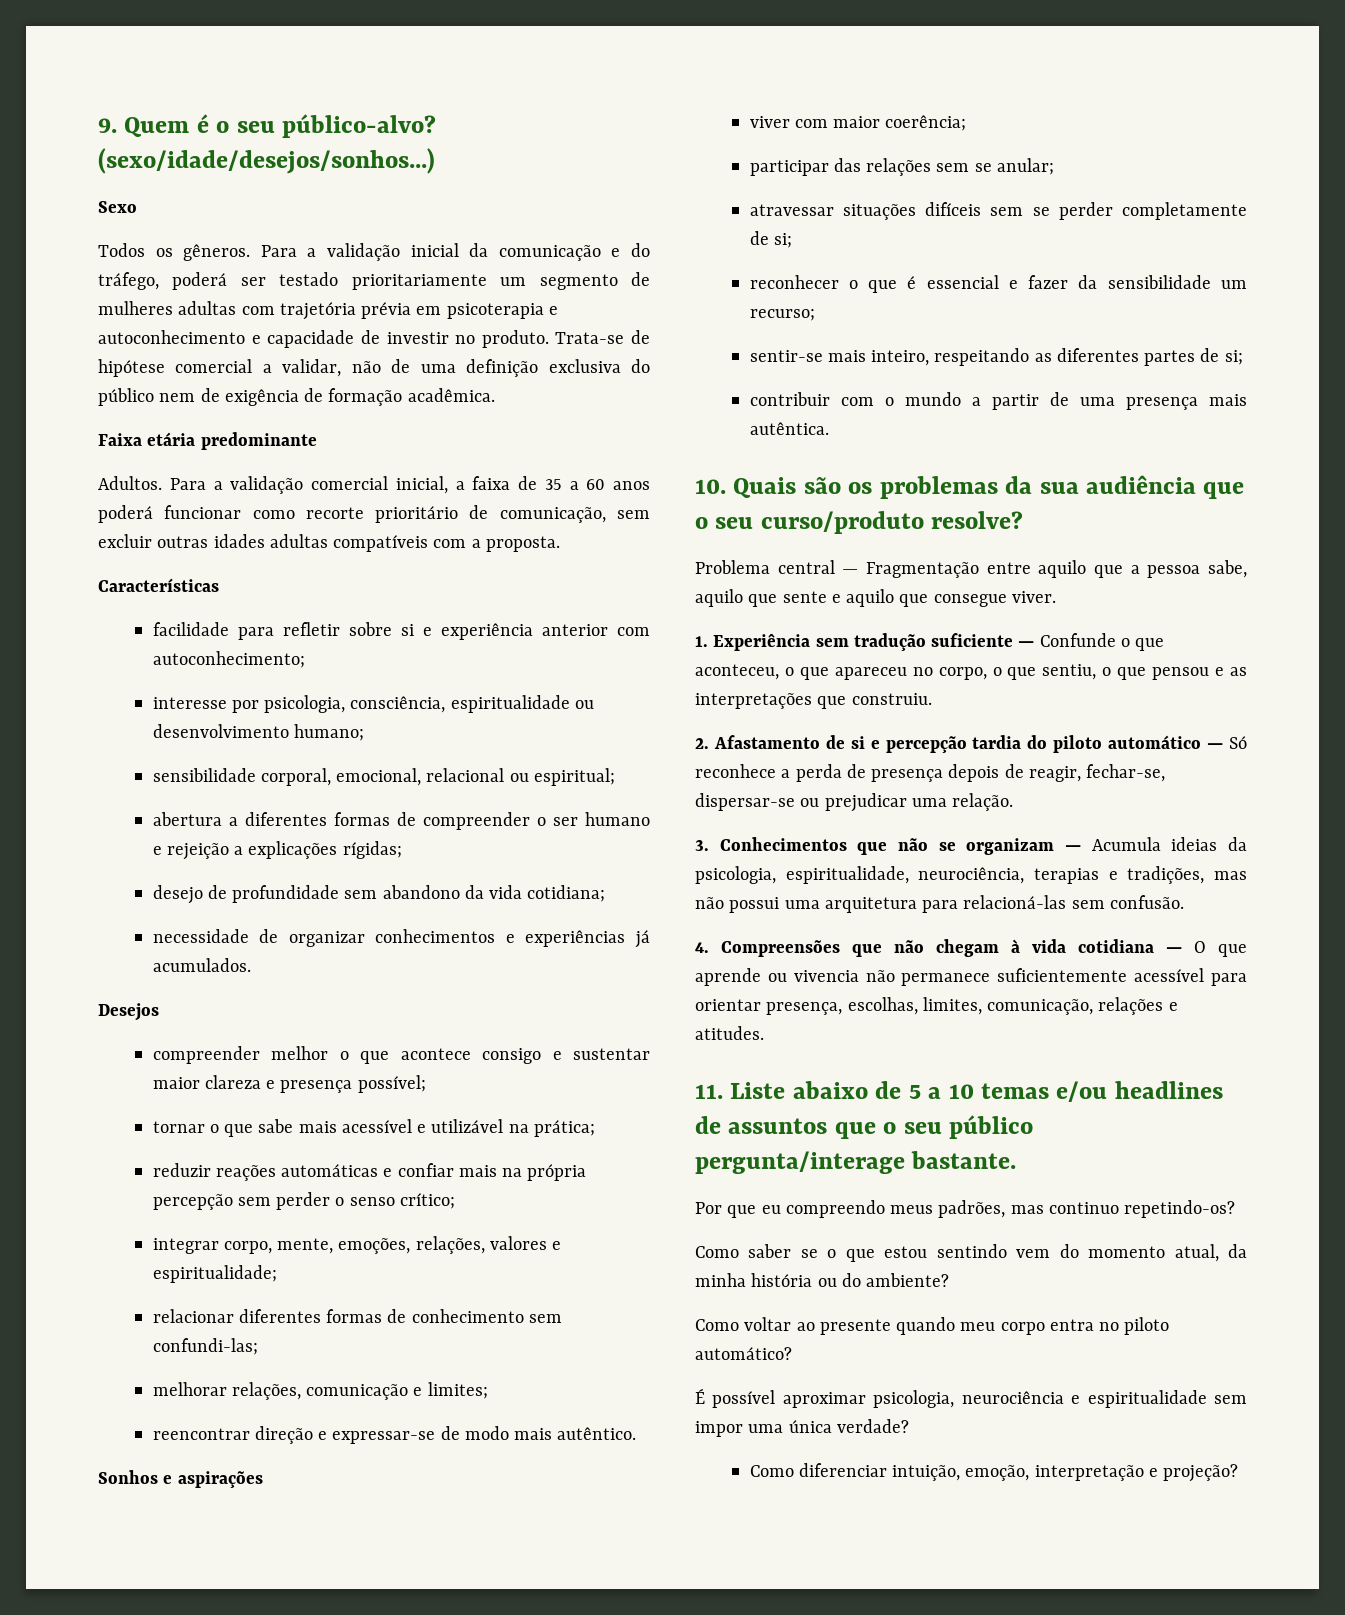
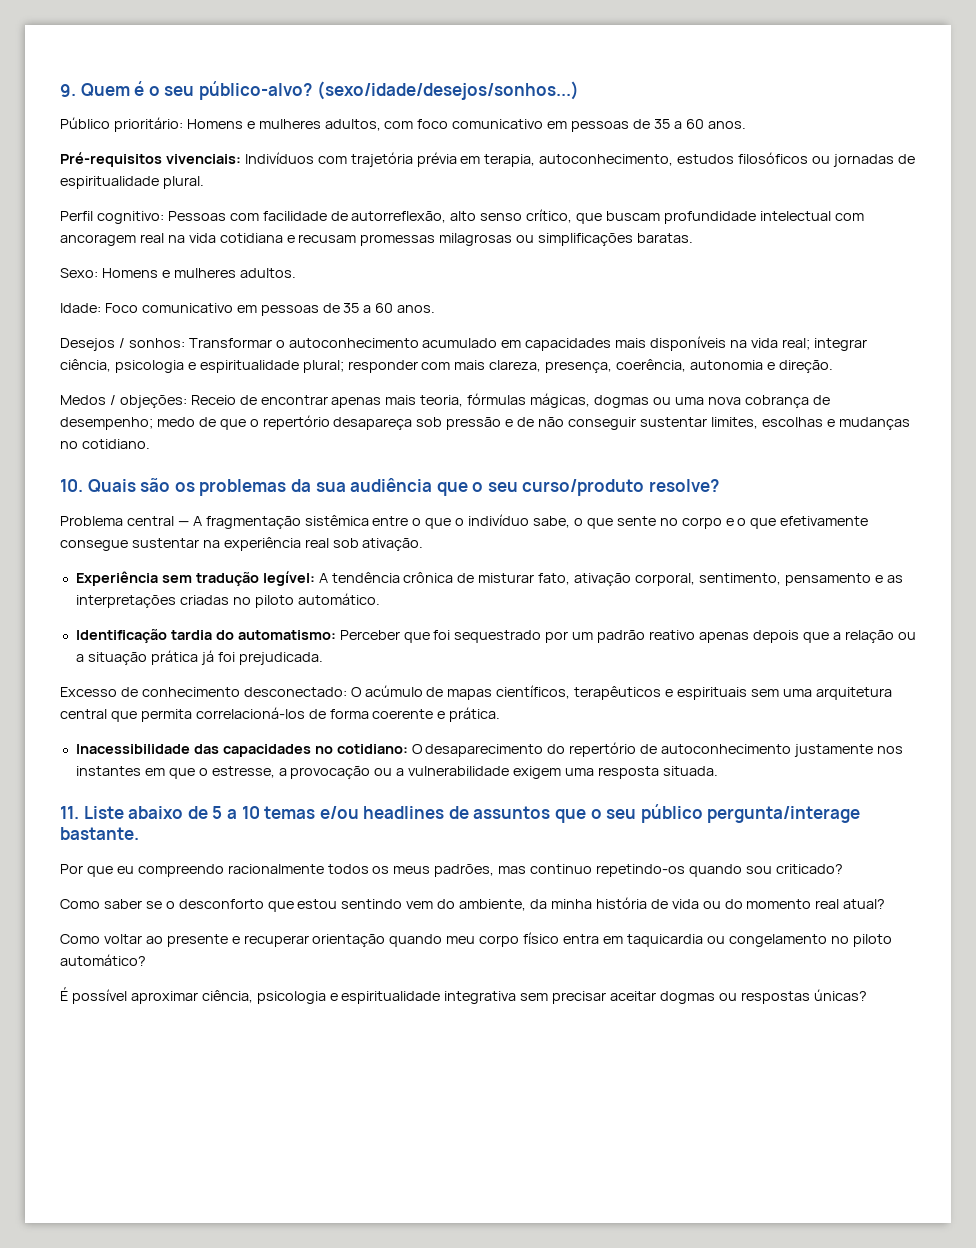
[98,201,137,213] [98,243,651,261] [98,272,650,290] [98,301,558,320] [98,330,650,348] [98,359,651,377] [98,388,495,406] [98,432,317,450] [98,476,650,494] [98,505,650,523] [98,534,560,552] [98,578,219,592] [152,622,650,640] [152,651,305,668] [152,695,594,713] [152,724,364,741] [152,768,615,786] [152,812,650,830] [152,841,402,860] [152,885,606,904] [152,929,650,948] [152,958,251,972] [98,1003,159,1021] [152,1046,651,1064] [152,1075,426,1093] [152,1119,596,1137] [152,1163,587,1181] [152,1192,455,1210] [152,1236,562,1254] [152,1265,277,1283] [152,1309,562,1323] [152,1338,258,1355] [152,1382,488,1400] [152,1426,637,1444] [98,1470,263,1488] [749,115,967,131] [749,158,1054,176] [749,202,1247,220] [749,231,792,248] [749,275,1247,293] [749,309,815,321] [749,348,1243,366] [749,392,1247,410] [749,422,829,435] Sexo // Todos os gêneros. Para a validação inicial da comunicação e do tráfego, poderá ser testado prioritariamente um segmento de mulheres adultas com trajetória prévia em psicoterapia e autoconhecimento e capacidade de investir no produto. Trata-se de hipótese comercial a validar, não de uma definição exclusiva do público nem de exigência de formação acadêmica. // Faixa etária predominante // Adultos. Para a validação comercial inicial, a faixa de 35 a 60 anos poderá funcionar como recorte prioritário de comunicação, sem excluir outras idades adultas compatíveis com a proposta. // Características // facilidade para refletir sobre si e experiência anterior com autoconhecimento; // interesse por psicologia, consciência, espiritualidade ou desenvolvimento humano; // sensibilidade corporal, emocional, relacional ou espiritual; // abertura a diferentes formas de compreender o ser humano e rejeição a explicações rígidas; // desejo de profundidade sem abandono da vida cotidiana; // necessidade de organizar conhecimentos e experiências já acumulados. // Desejos // compreender melhor o que acontece consigo e sustentar maior clareza e presença possível; // tornar o que sabe mais acessível e utilizável na prática; // reduzir reações automáticas e confiar mais na própria percepção sem perder o senso crítico; // integrar corpo, mente, emoções, relações, valores e espiritualidade; // relacionar diferentes formas de conhecimento sem confundi-las; // melhorar relações, comunicação e limites; // reencontrar direção e expressar-se de modo mais autêntico. // Sonhos e aspirações // viver com maior coerência; // participar das relações sem se anular; // atravessar situações difíceis sem se perder completamente de si; // reconhecer o que é essencial e fazer da sensibilidade um recurso; // sentir-se mais inteiro, respeitando as diferentes partes de si; // contribuir com o mundo a partir de uma presença mais autêntica. -> [60,117,746,132] [60,152,915,167] [60,176,204,189] [60,209,864,224] [60,233,694,246] [60,268,296,278] [60,303,436,316] [60,336,867,351] [60,359,833,373] [60,393,830,408] [60,415,910,430] [60,439,150,449] Público prioritário: Homens e mulheres adultos, com foco comunicativo em pessoas de 35 a 60 anos. // Pré-requisitos vivenciais: Indivíduos com trajetória prévia em terapia, autoconhecimento, estudos filosóficos ou jornadas de espiritualidade plural. // Perfil cognitivo: Pessoas com facilidade de autorreflexão, alto senso crítico, que buscam profundidade intelectual com ancoragem real na vida cotidiana e recusam promessas milagrosas ou simplificações baratas. // Sexo: Homens e mulheres adultos. // Idade: Foco comunicativo em pessoas de 35 a 60 anos. // Desejos / sonhos: Transformar o autoconhecimento acumulado em capacidades mais disponíveis na vida real; integrar ciência, psicologia e espiritualidade plural; responder com mais clareza, presença, coerência, autonomia e direção. // Medos / objeções: Receio de encontrar apenas mais teoria, fórmulas mágicas, dogmas ou uma nova cobrança de desempenho; medo de que o repertório desapareça sob pressão e de não conseguir sustentar limites, escolhas e mudanças no cotidiano.
[866,560,1247,578] [695,589,1056,607] [695,633,1165,651] [695,664,1247,680] [695,693,932,709] [695,735,1247,753] [695,764,1166,782] [695,793,1014,812] [695,837,1247,855] [695,866,1247,884] [695,895,1184,913] [695,939,1247,957] [695,968,1247,986] [695,997,1178,1015] [695,1026,764,1040] Fragmentação entre aquilo que a pessoa sabe, aquilo que sente e aquilo que consegue viver. // 1. Experiência sem tradução suficiente — Confunde o que aconteceu, o que apareceu no corpo, o que sentiu, o que pensou e as interpretações que construiu. // 2. Afastamento de si e percepção tardia do piloto automático — Só reconhece a perda de presença depois de reagir, fechar-se, dispersar-se ou prejudicar uma relação. // 3. Conhecimentos que não se organizam — Acumula ideias da psicologia, espiritualidade, neurociência, terapias e tradições, mas não possui uma arquitetura para relacioná-las sem confusão. // 4. Compreensões que não chegam à vida cotidiana — O que aprende ou vivencia não permanece suficientemente acessível para orientar presença, escolhas, limites, comunicação, relações e atitudes. -> [192,514,869,529] [60,537,424,551] [75,571,903,586] [75,593,380,608] [75,629,916,643] [75,650,323,665] [60,685,892,700] [60,707,501,722] [75,742,903,757] [75,766,718,779] A fragmentação sistêmica entre o que o indivíduo sabe, o que sente no corpo e o que efetivamente consegue sustentar na experiência real sob ativação. // Experiência sem tradução legível: A tendência crônica de misturar fato, ativação corporal, sentimento, pensamento e as interpretações criadas no piloto automático. // Identificação tardia do automatismo: Perceber que foi sequestrado por um padrão reativo apenas depois que a relação ou a situação prática já foi prejudicada. // Excesso de conhecimento desconectado: O acúmulo de mapas científicos, terapêuticos e espirituais sem uma arquitetura central que permita correlacioná-los de forma coerente e prática. // Inacessibilidade das capacidades no cotidiano: O desaparecimento do repertório de autoconhecimento justamente nos instantes em que o estresse, a provocação ou a vulnerabilidade exigem uma resposta situada.
(885, 1209) none -> [227,864,390,874] racionalmente todos os
[1124,1200,1236,1218] repetindo-os? -> [596,864,843,877] repetindo-os quando sou criticado?
(837, 1253) none -> [178,899,264,909] desconforto
[1088,1244,1219,1262] momento atual, -> [459,899,527,911] ambiente,
[817,1273,950,1287] [695,1317,1094,1335] ou do ambiente? // Como voltar ao presente quando meu corpo entra -> [650,899,886,909] [60,932,827,947] de vida ou do momento real atual? // Como voltar ao presente e recuperar orientação quando meu corpo físico entra em taquicardia ou congelamento
[873,1390,1247,1408] [695,1419,909,1437] [749,1463,1239,1482] psicologia, neurociência e espiritualidade sem impor uma única verdade? // Como diferenciar intuição, emoção, interpretação e projeção? -> [201,989,867,1004] ciência, psicologia e espiritualidade integrativa sem precisar aceitar dogmas ou respostas únicas?

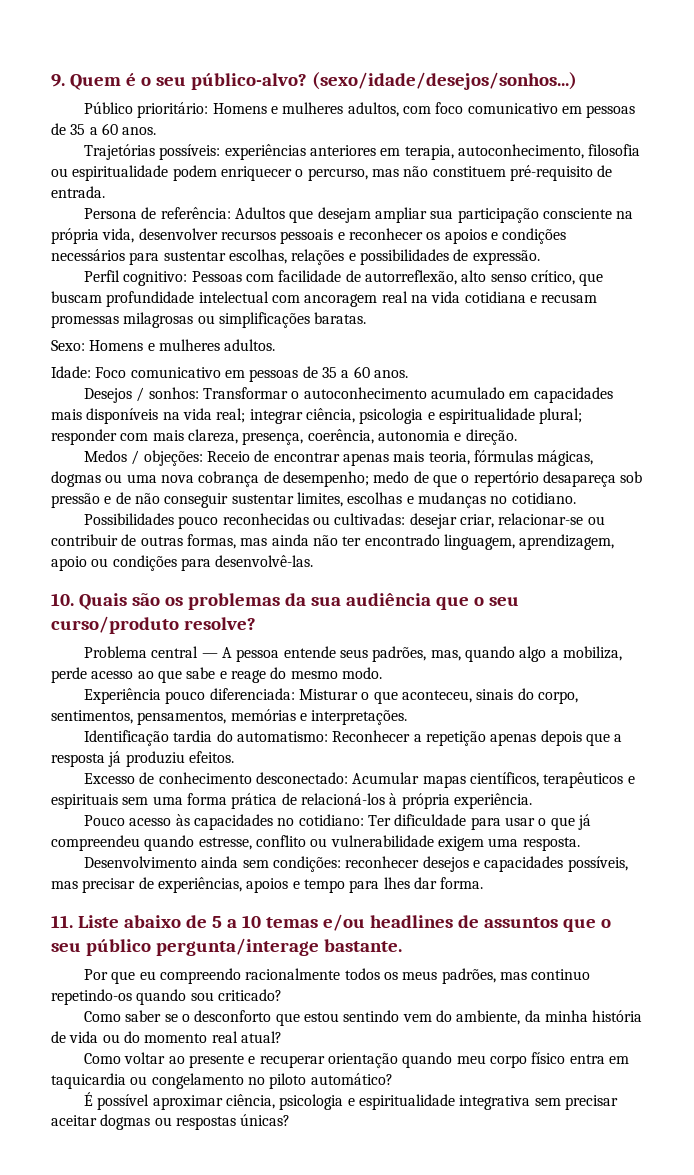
[60,152,915,167] [60,176,204,189] Pré-requisitos vivenciais: Indivíduos com trajetória prévia em terapia, autoconhecimento, estudos filosóficos ou jornadas de espiritualidade plural. -> [84,144,641,160] [51,165,613,181] [51,186,105,198] [84,207,634,223] [51,228,567,244] [51,249,540,265] Trajetórias possíveis: experiências anteriores em terapia, autoconhecimento, filosofia ou espiritualidade podem enriquecer o percurso, mas não constituem pré-requisito de entrada. // Persona de referência: Adultos que desejam ampliar sua participação consciente na própria vida, desenvolver recursos pessoais e reconhecer os apoios e condições necessários para sustentar escolhas, relações e possibilidades de expressão.
(150, 444) none -> [84,513,605,529] [51,534,615,550] [51,555,314,571] // Possibilidades pouco reconhecidas ou cultivadas: desejar criar, relacionar-se ou contribuir de outras formas, mas ainda não ter encontrado linguagem, aprendizagem, apoio ou condições para desenvolvê-las.
[205,514,869,529] [60,537,424,551] [75,571,903,586] [75,593,380,608] [75,629,916,643] [75,650,323,665] fragmentação sistêmica entre o que o indivíduo sabe, o que sente no corpo e o que efetivamente consegue sustentar na experiência real sob ativação. // Experiência sem tradução legível: A tendência crônica de misturar fato, ativação corporal, sentimento, pensamento e as interpretações criadas no piloto automático. // Identificação tardia do automatismo: Perceber que foi sequestrado por um padrão reativo apenas depois que a relação ou a situação prática já foi prejudicada. -> [236,646,622,662] [51,667,382,683] [84,688,579,704] [51,709,408,725] [84,730,623,746] [51,751,234,767] pessoa entende seus padrões, mas, quando algo a mobiliza, perde acesso ao que sabe e reage do mesmo modo. // Experiência pouco diferenciada: Misturar o que aconteceu, sinais do corpo, sentimentos, pensamentos, memórias e interpretações. // Identificação tardia do automatismo: Reconhecer a repetição apenas depois que a resposta já produziu efeitos.
[350,685,444,697] O acúmulo de -> [352,772,420,784] Acumular
[815,687,892,700] [60,707,501,722] [75,742,903,757] [75,766,718,779] arquitetura central que permita correlacioná-los de forma coerente e prática. // Inacessibilidade das capacidades no cotidiano: O desaparecimento do repertório de autoconhecimento justamente nos instantes em que o estresse, a provocação ou a vulnerabilidade exigem uma resposta situada. -> [186,793,532,809] [84,814,591,830] [51,835,580,851] [84,856,628,872] [51,877,484,893] forma prática de relacioná-los à própria experiência. // Pouco acesso às capacidades no cotidiano: Ter dificuldade para usar o que já compreendeu quando estresse, conflito ou vulnerabilidade exigem uma resposta. // Desenvolvimento ainda sem condições: reconhecer desejos e capacidades possíveis, mas precisar de experiências, apoios e tempo para lhes dar forma.

